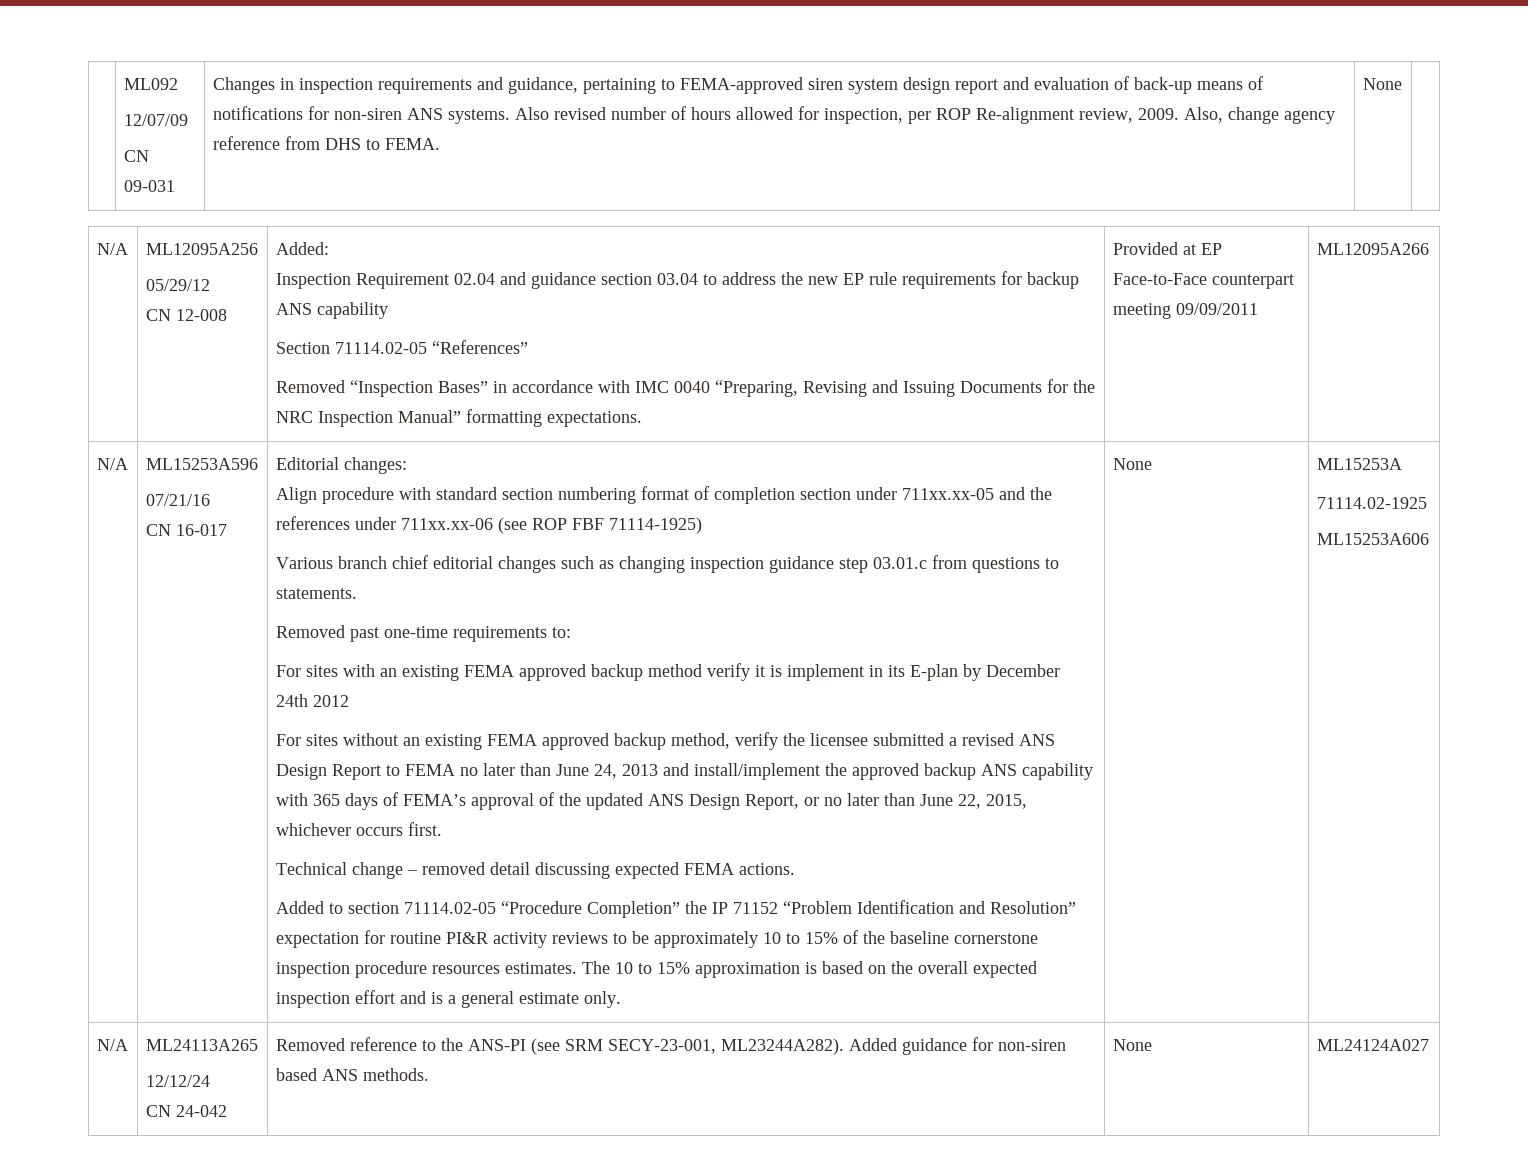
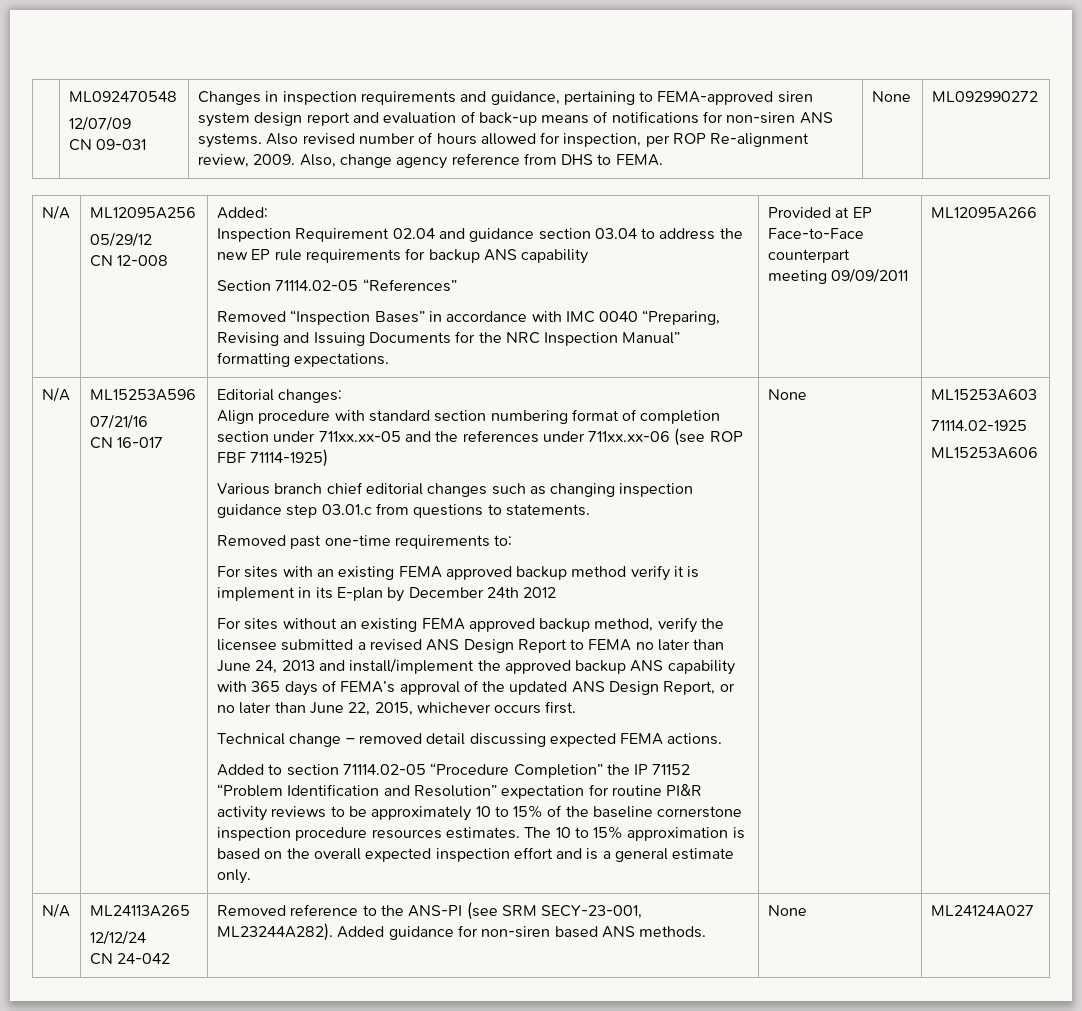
[123,78,178,90] | ML092 -> [68,91,177,102] | ML092470548
(1402, 84) none -> [931,91,1038,102] ML092990272
[1316,458,1402,470] ML15253A -> [930,389,1037,401] ML15253A603

